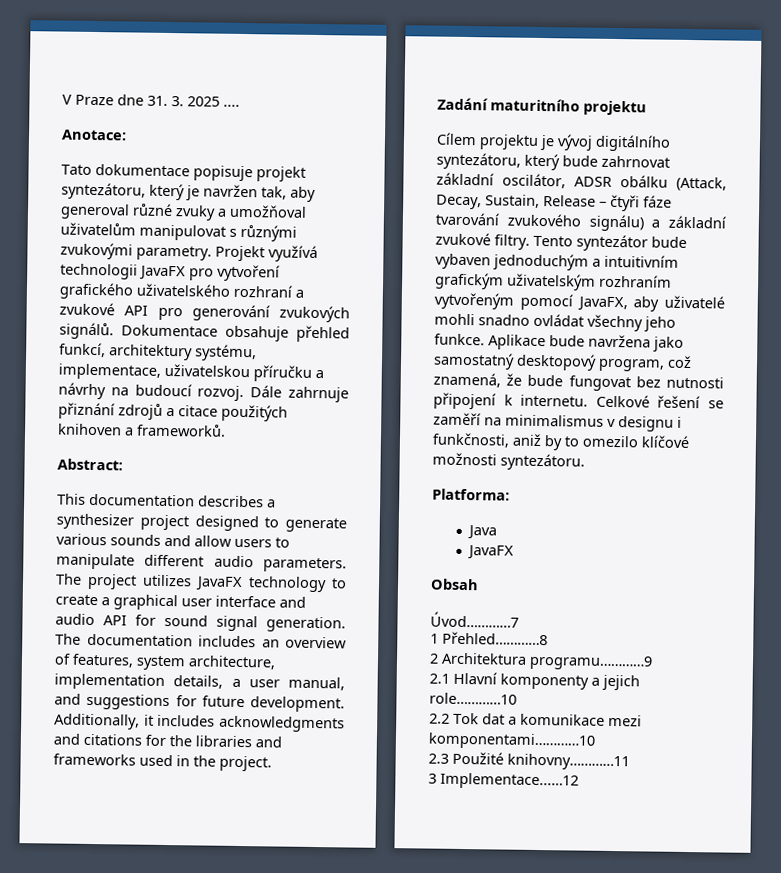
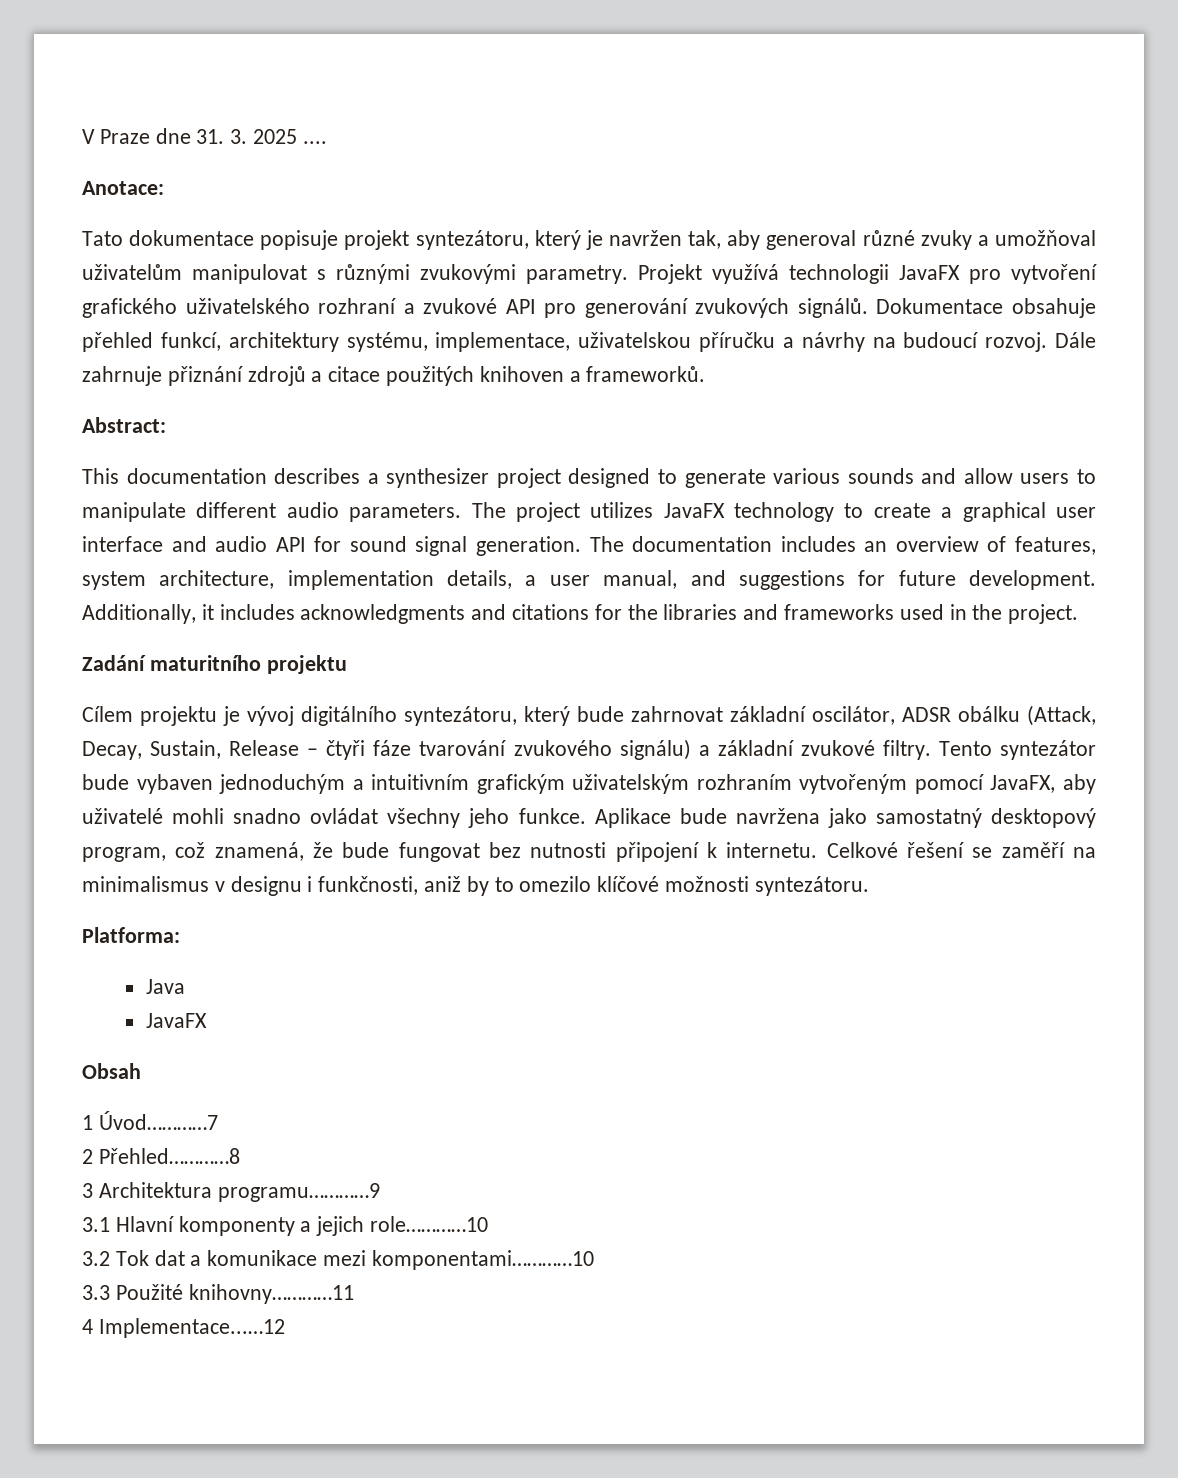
(479, 584) none -> [82,1115,93,1130] 1
[430,633,439,644] 1 -> [82,1149,93,1164] 2
[429,653,439,664] 2 -> [82,1183,93,1198] 3
[429,673,450,684] 2.1 -> [82,1217,110,1232] 3.1
[429,713,450,724] 2.2 -> [82,1251,110,1266] 3.2
[428,753,449,764] 2.3 -> [82,1285,110,1300] 3.3
[428,773,437,784] 3 -> [82,1319,93,1334] 4

